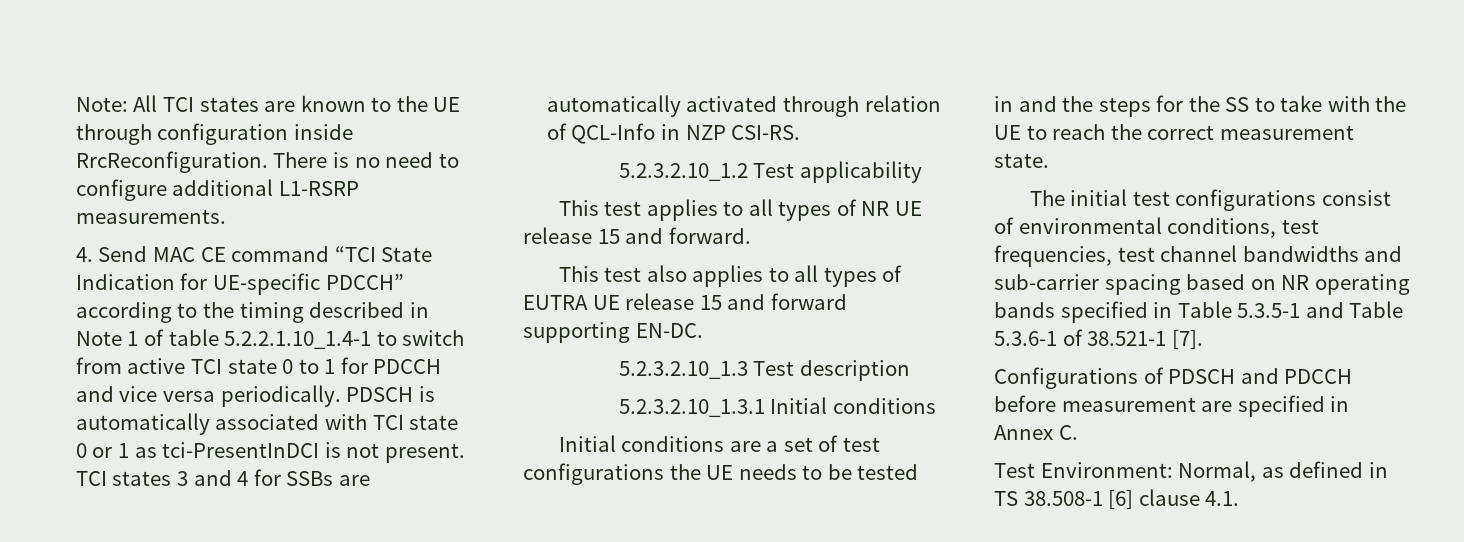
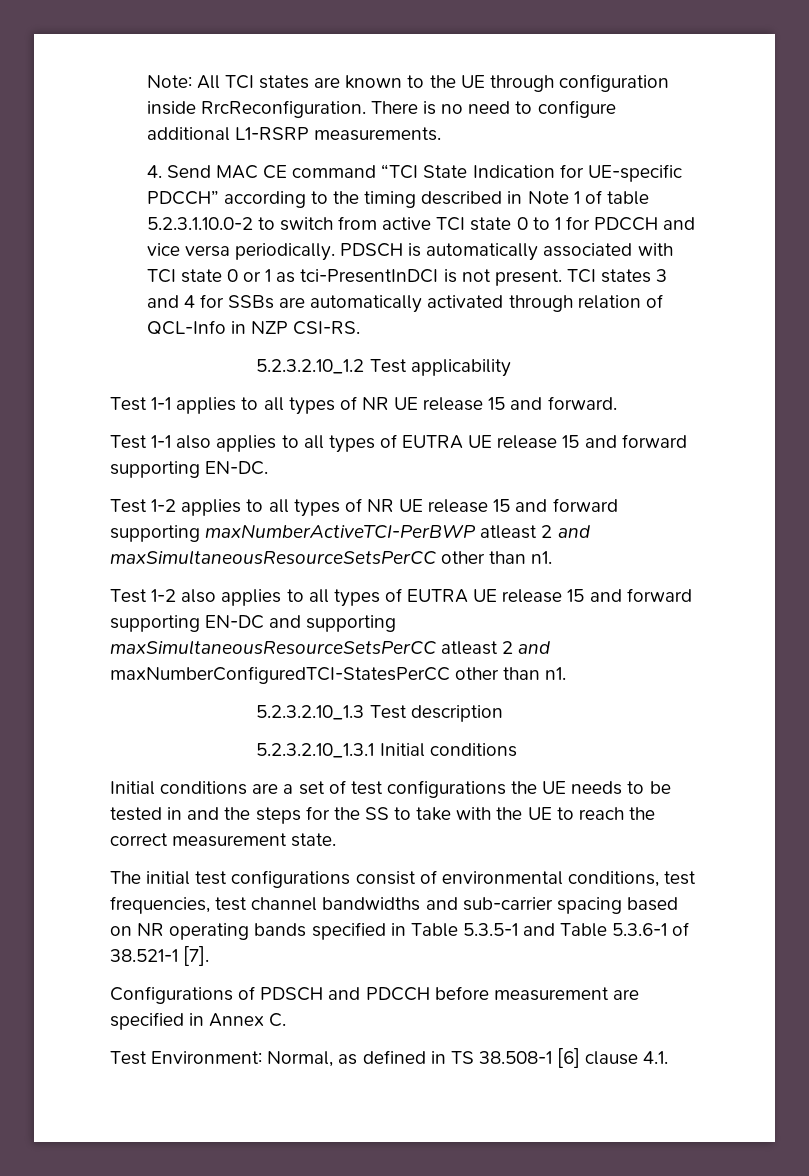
[224,331,372,349] 5.2.2.1.10_1.4-1 -> [146,217,253,230] 5.2.3.1.10.0-2
[558,200,642,216] This test -> [110,397,172,411] Test 1-1
[558,266,642,282] This test -> [110,435,172,449] Test 1-1
(703, 330) none -> [110,498,618,517] [110,524,590,542] [110,550,553,565] [110,588,692,607] [110,615,397,632] [110,640,551,655] [110,666,567,684] // Test 1-2 applies to all types of NR UE release 15 and forward supporting maxNumberActiveTCI-PerBWP atleast 2 and maxSimultaneousResourceSetsPerCC other than n1. // Test 1-2 also applies to all types of EUTRA UE release 15 and forward supporting EN-DC and supporting maxSimultaneousResourceSetsPerCC atleast 2 and maxNumberConfiguredTCI-StatesPerCC other than n1.

